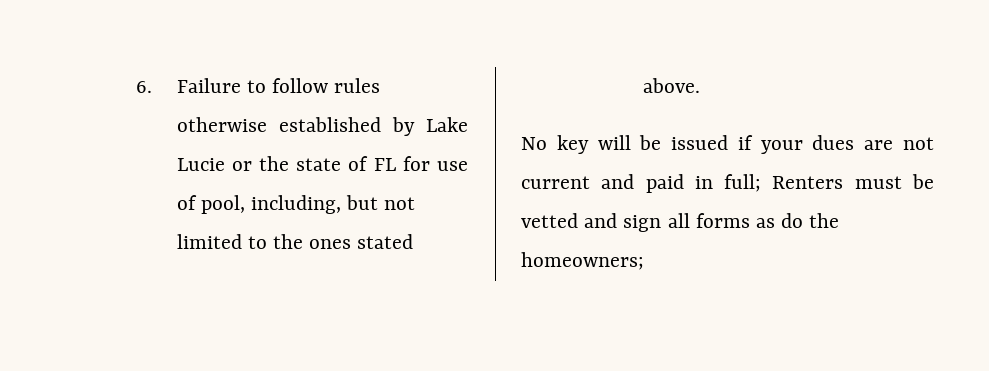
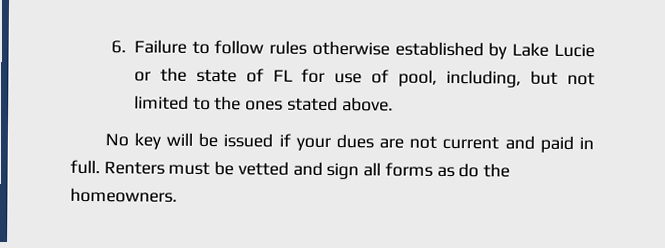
[724,174,762,192] full; -> [70,159,100,175] full.
[521,252,644,270] homeowners; -> [70,187,177,203] homeowners.

